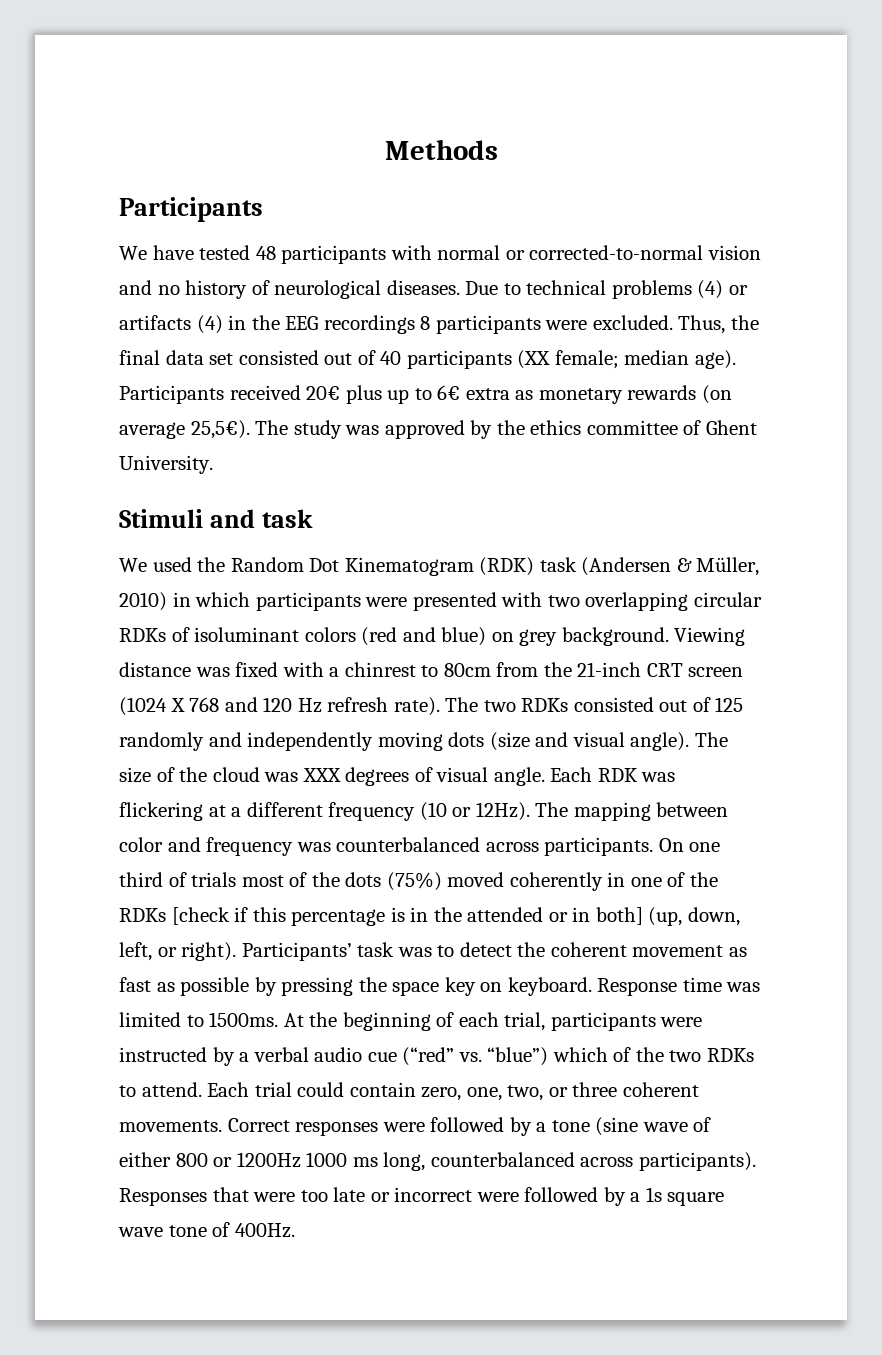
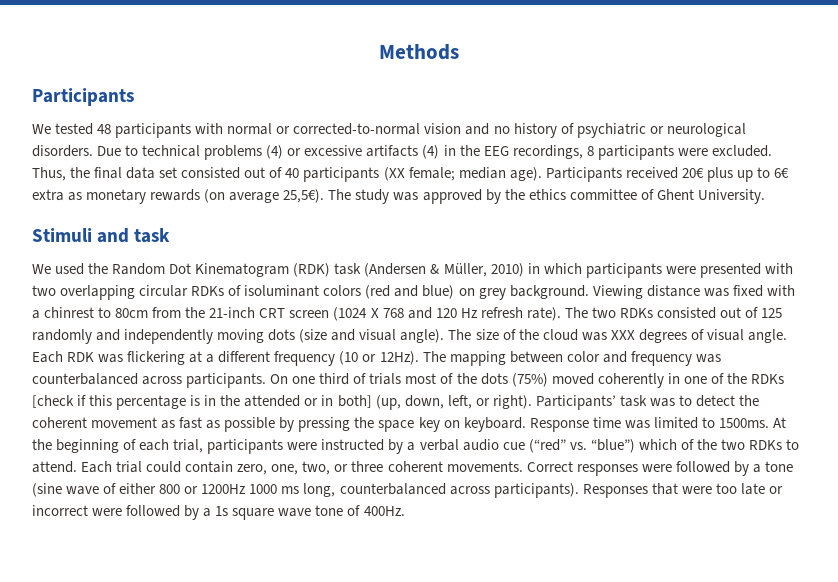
[152,245,194,260] have -> (51, 129) none
[274,280,460,299] neurological diseases. -> [576,123,746,138] [32,145,93,157] psychiatric or neurological disorders.
(748, 290) none -> [304,145,363,156] excessive
[323,315,415,334] recordings -> [512,145,583,159] recordings,

